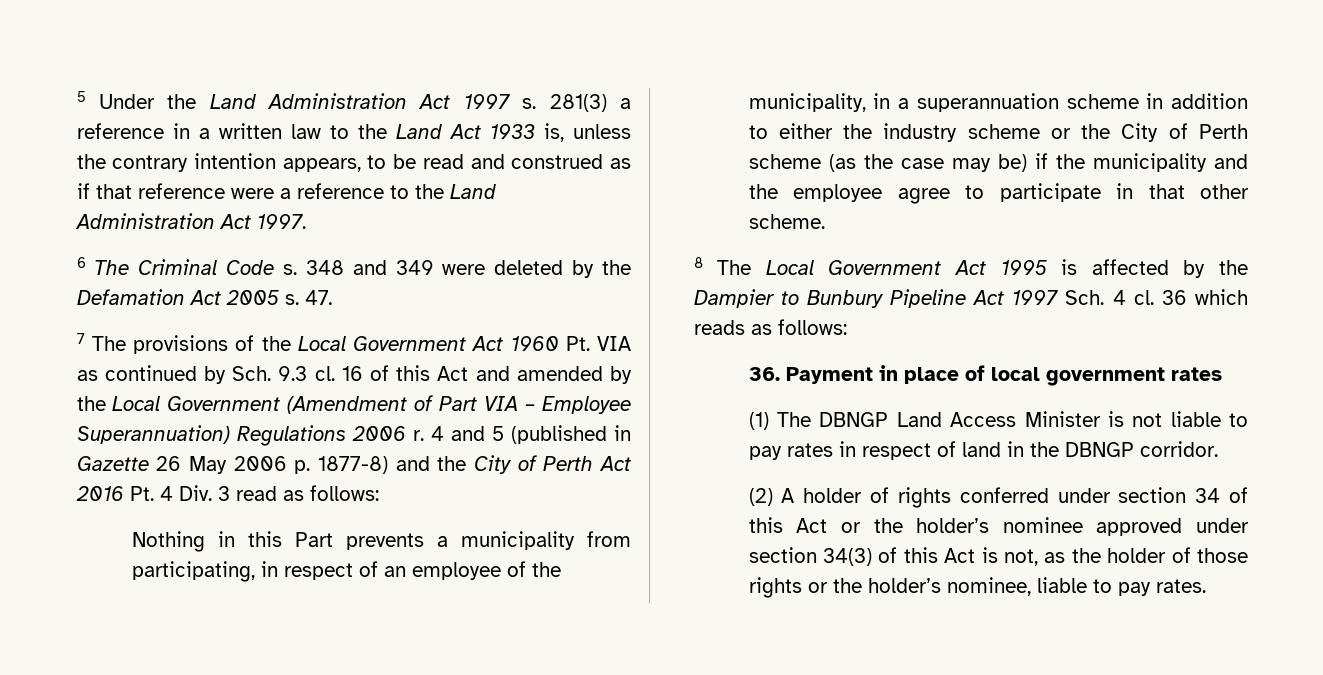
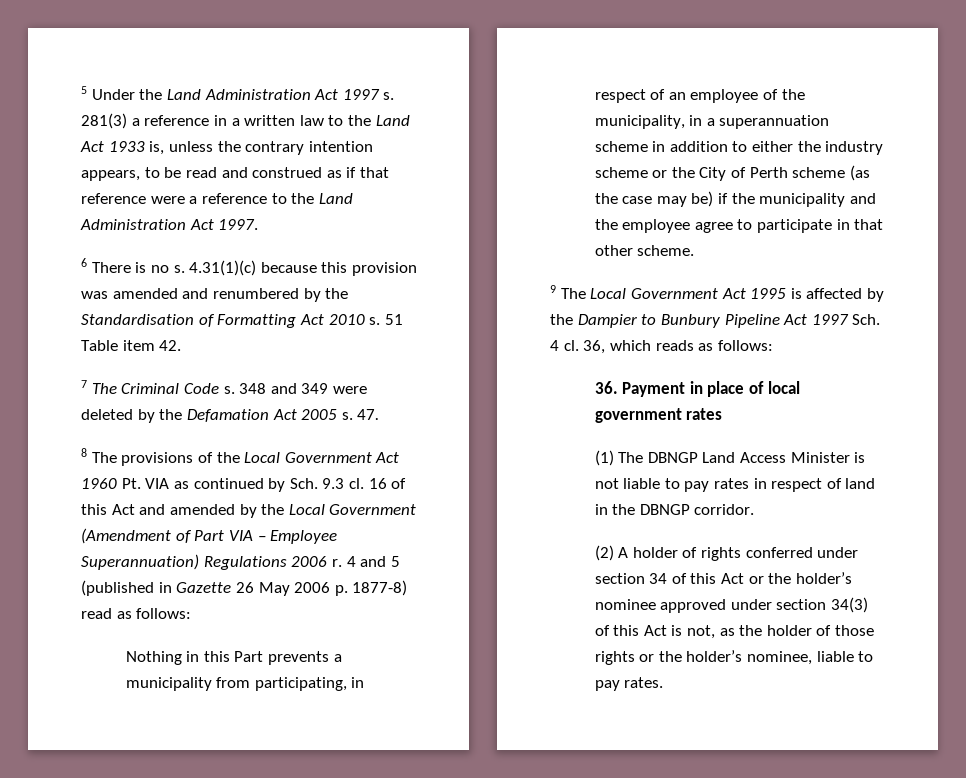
(86, 262) none -> [91,260,417,276] [81,288,349,302] [81,314,403,328] [81,340,182,351] [81,380,88,388] There is no s. 4.31(1)(c) because this provision was amended and renumbered by the Standardisation of Formatting Act 2010 s. 51 Table item 42. // 7
[76,333,85,344] 7 -> [81,448,88,457] 8
[395,455,631,474] [75,485,230,501] and the City of Perth Act 2016 Pt. 4 Div. 3 -> (408, 588) none
[693,257,703,268] 8 -> [550,285,557,293] 9
[1161,290,1187,305] 36 -> [583,340,606,354] 36,

